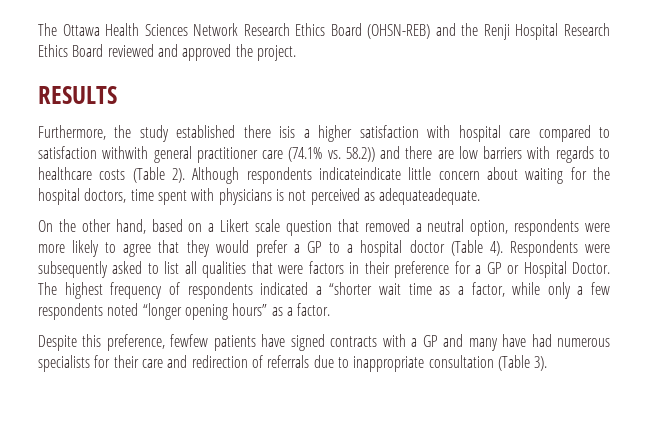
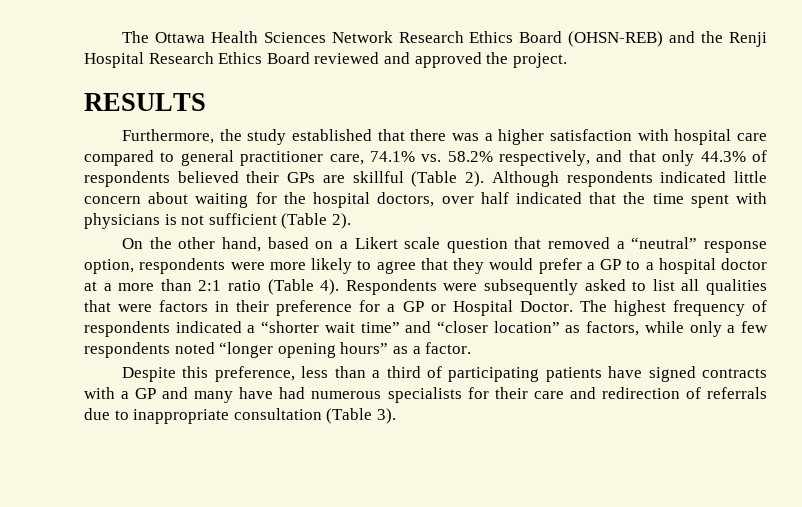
[243,125,296,138] there isis -> [377,129,480,141] that there was
[38,146,610,163] [38,167,126,180] satisfaction withwith general practitioner care (74.1% vs. 58.2)) and there are low barriers with regards to healthcare costs -> [180,150,767,166] [84,171,404,187] general practitioner care, 74.1% vs. 58.2% respectively, and that only 44.3% of respondents believed their GPs are skillful
[318,167,401,180] indicateindicate -> [660,171,727,183] indicated
(127, 195) none -> [441,192,646,204] over half indicated that the
[310,188,481,205] perceived as adequateadequate. -> [208,213,351,229] sufficient (Table 2).
[427,219,465,232] neutral -> [631,237,767,253] “neutral” response
(445, 246) none -> [84,279,261,291] at a more than 2:1 ratio
[408,282,505,297] time as a factor, -> [360,321,640,336] time” and “closer location” as factors,
[170,334,209,347] fewfew -> [301,366,540,382] less than a third of participating

